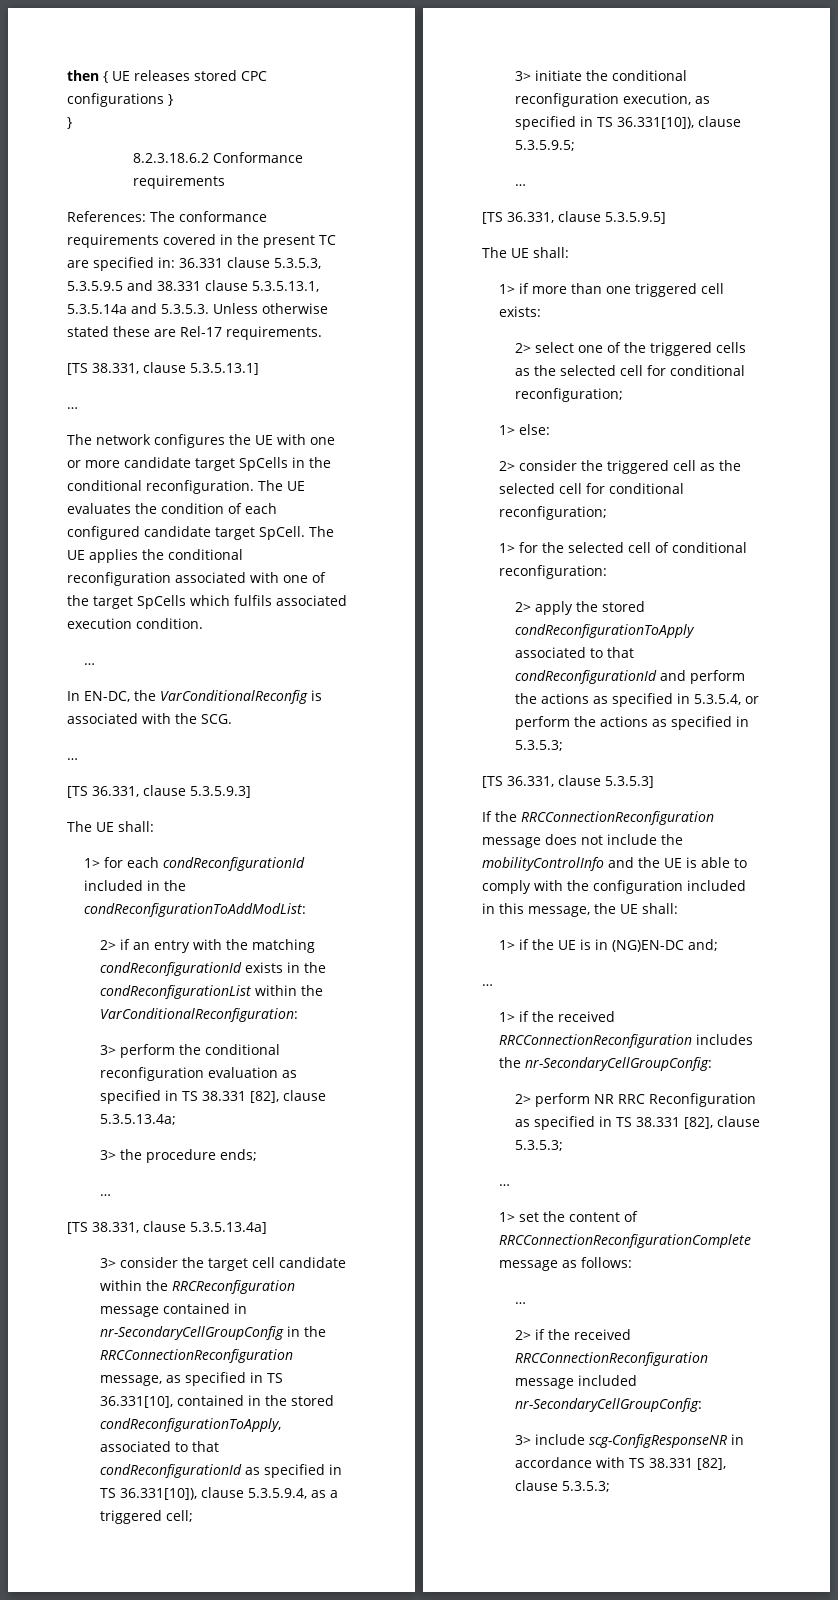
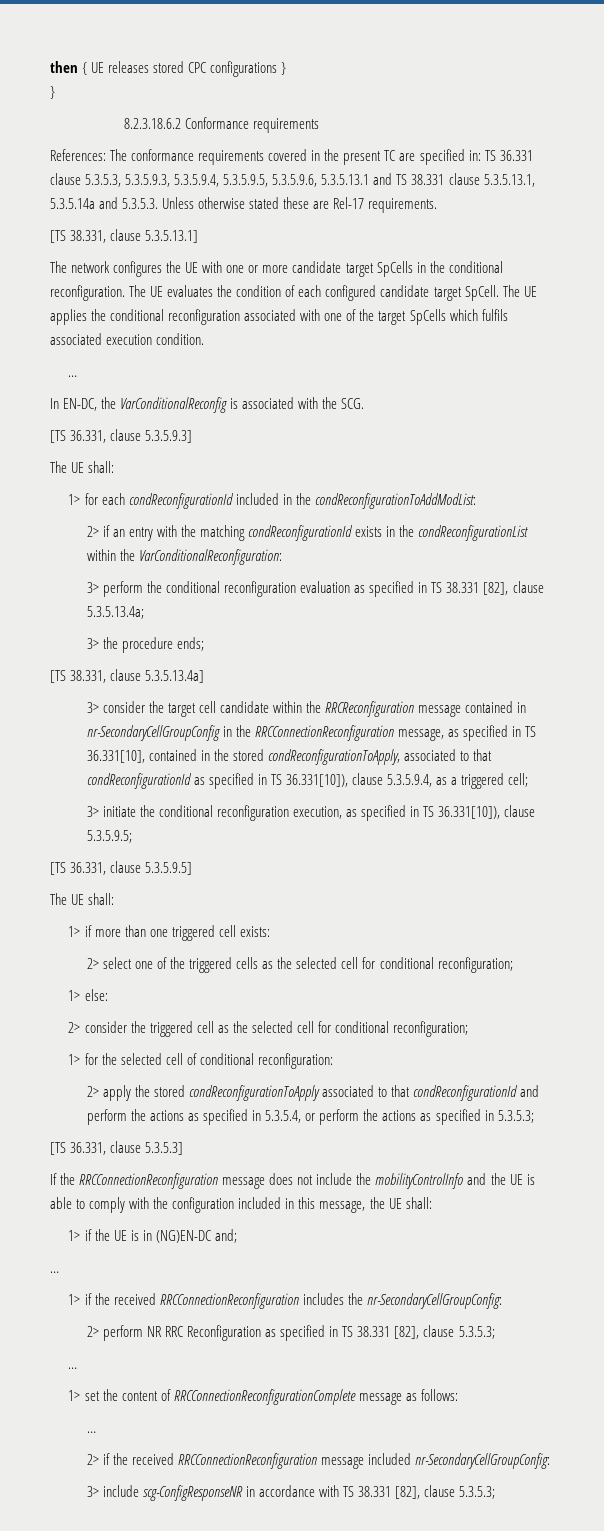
(175, 262) none -> [484,150,496,161] TS
[67,280,153,291] 5.3.5.9.5 and -> [125,173,408,187] 5.3.5.9.3, 5.3.5.9.4, 5.3.5.9.5, 5.3.5.9.6, 5.3.5.13.1 and TS
[67,407,78,409] // … -> (199, 236) none
[67,758,78,760] // … -> (365, 403) none
[100,1194,112,1196] // … -> (205, 644) none
[515,184,527,186] // … -> (132, 836) none

